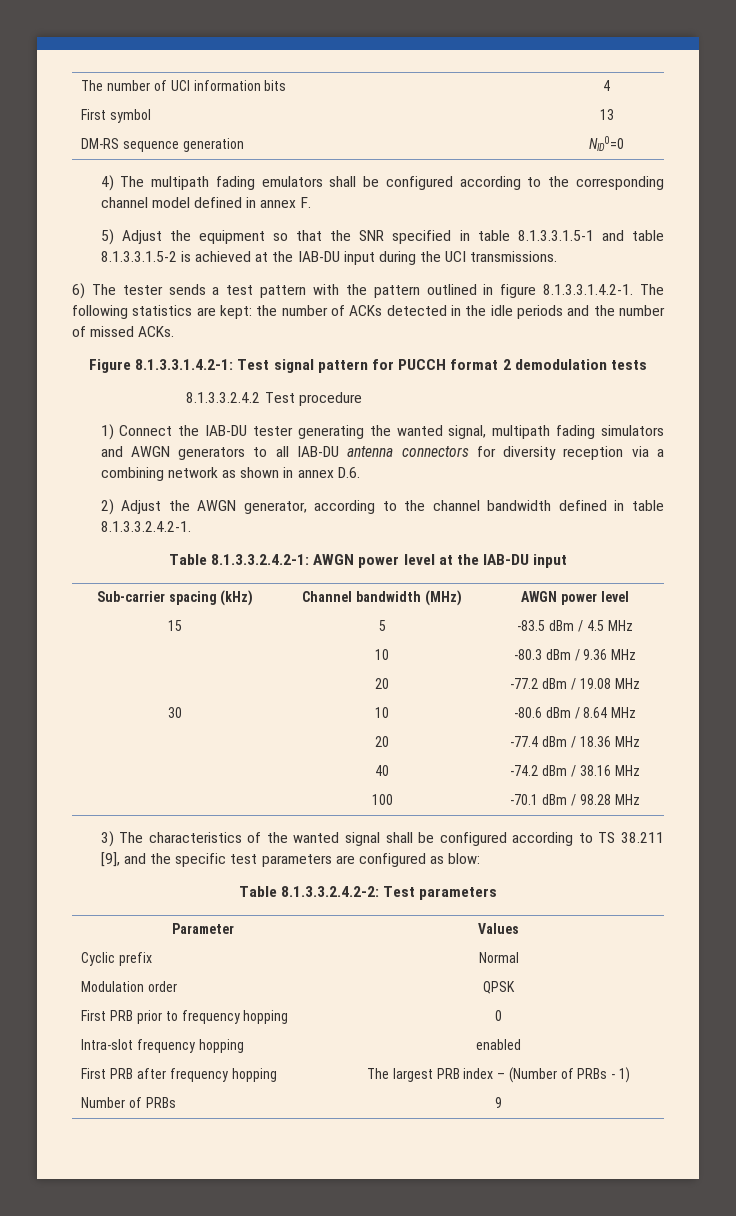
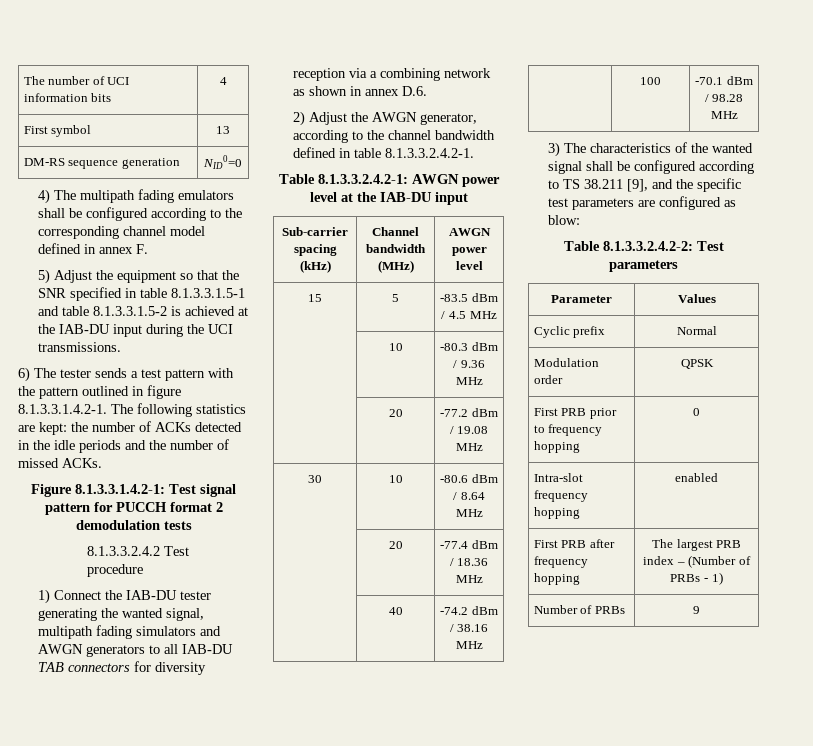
[347,446,394,457] antenna -> [37,662,64,672] TAB

